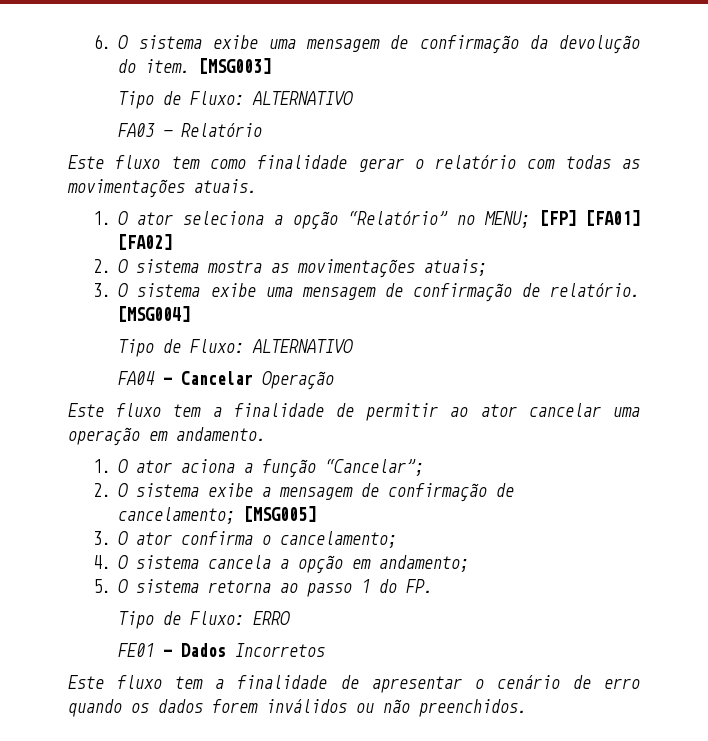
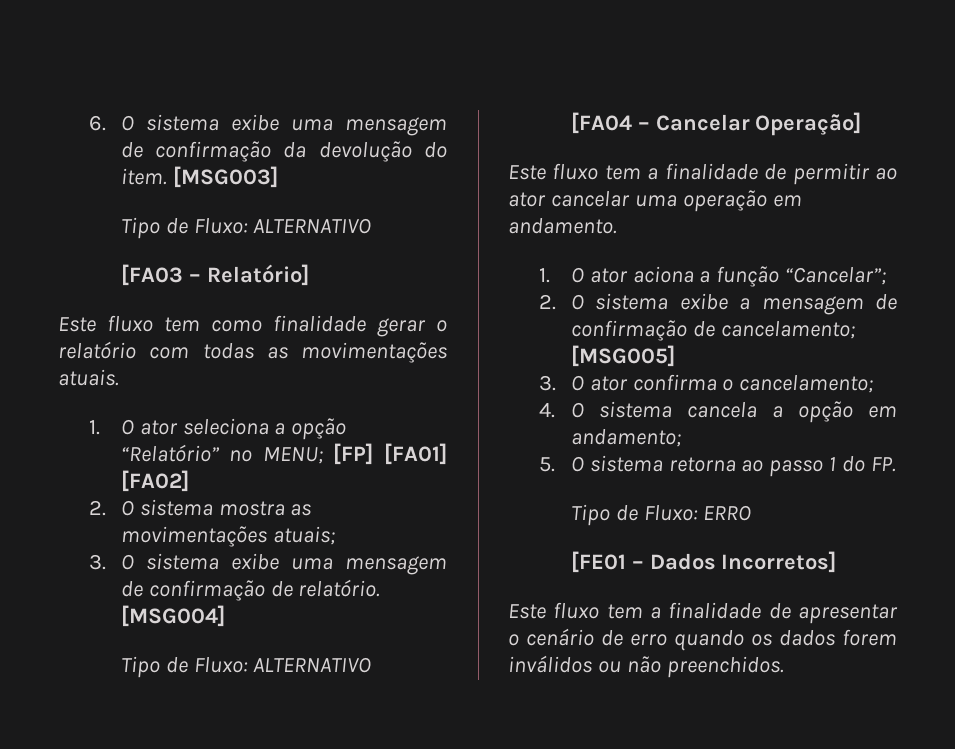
[118,123,263,137] FA03 – Relatório -> [120,264,309,286] [FA03 – Relatório]
[118,371,156,385] FA04 -> [570,112,632,134] [FA04
[262,371,335,390] Operação -> [755,112,862,136] Operação]
[118,643,155,657] FE01 -> [570,551,626,573] [FE01
[235,643,326,657] Incorretos -> [721,551,837,573] Incorretos]

